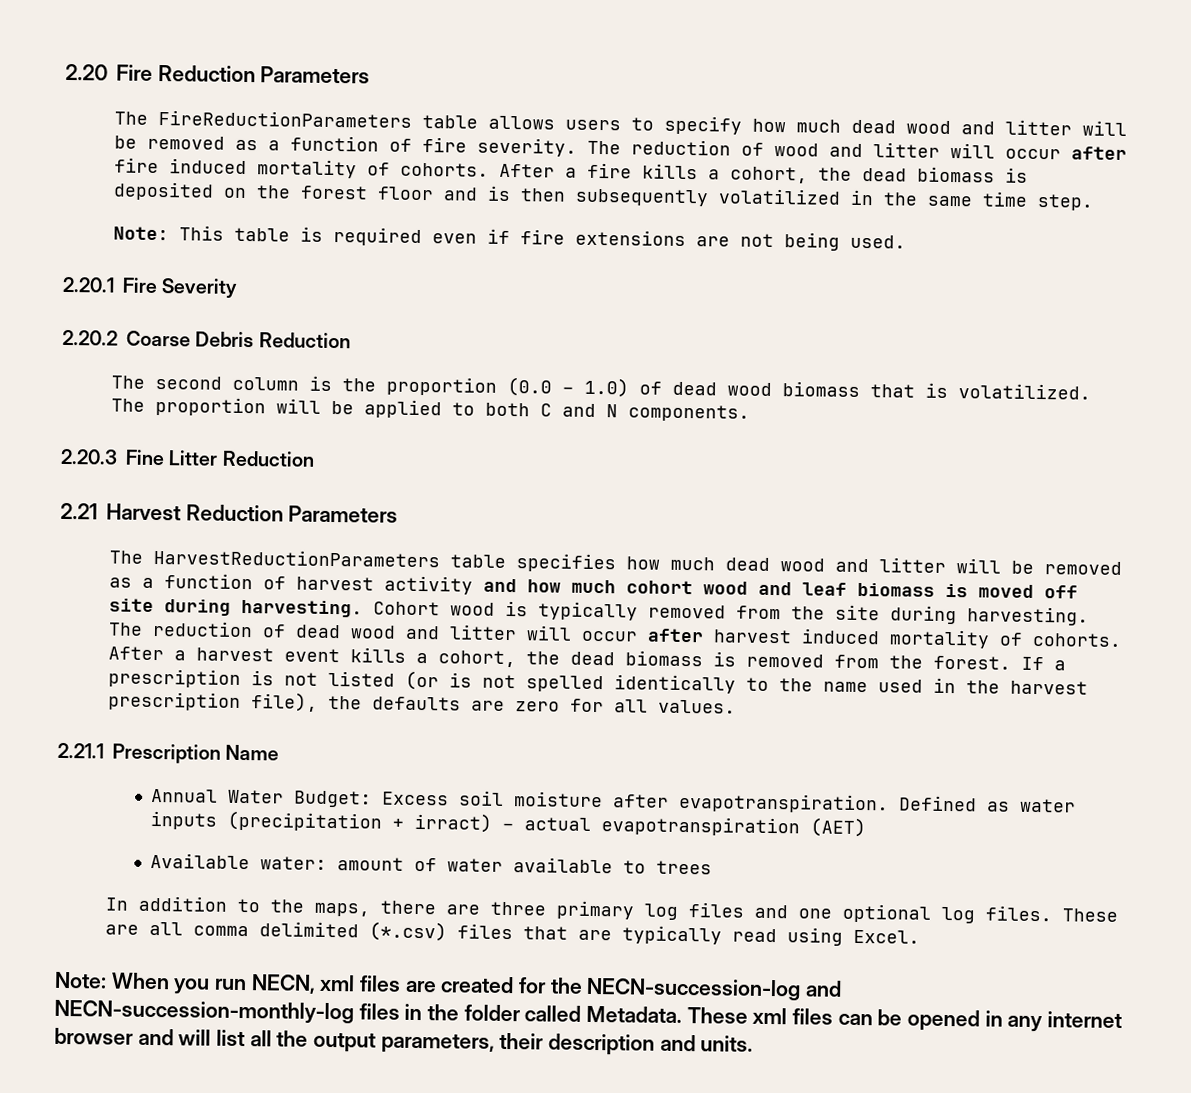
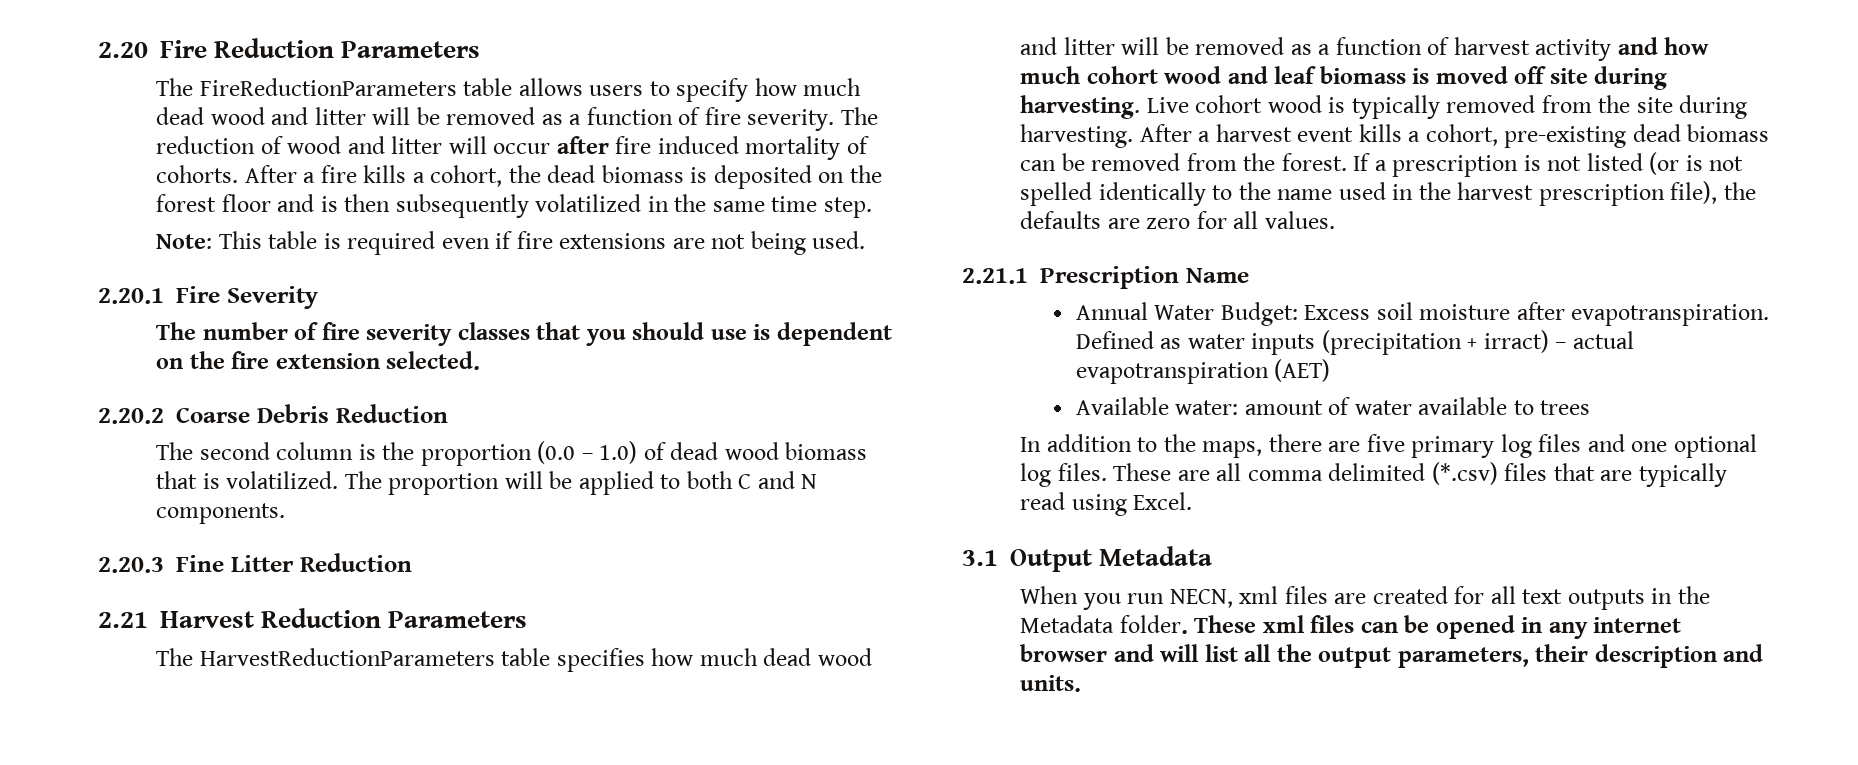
(239, 288) none -> [156,322,892,346] [156,351,481,370] // The number of fire severity classes that you should use is dependent on the fire extension selected.
[372,601,440,616] Cohort -> [1146,95,1263,113] Live cohort
[107,620,1122,649] The reduction of dead wood and litter will occur after harvest induced mortality of cohorts. -> (1134, 136) none
[525,650,736,667] the dead biomass is -> [1504,124,1770,148] [1020,153,1085,171] pre-existing dead biomass can be
[489,901,546,916] three -> [1366,434,1405,452] five
[54,971,107,989] Note: -> [962,546,1213,572] 3.1 Output Metadata //
[549,977,843,1001] [54,999,683,1025] the NECN-succession-log and NECN-succession-monthly-log files in the folder called Metadata. -> [1490,586,1710,610] [1020,615,1188,634] all text outputs in the Metadata folder.

